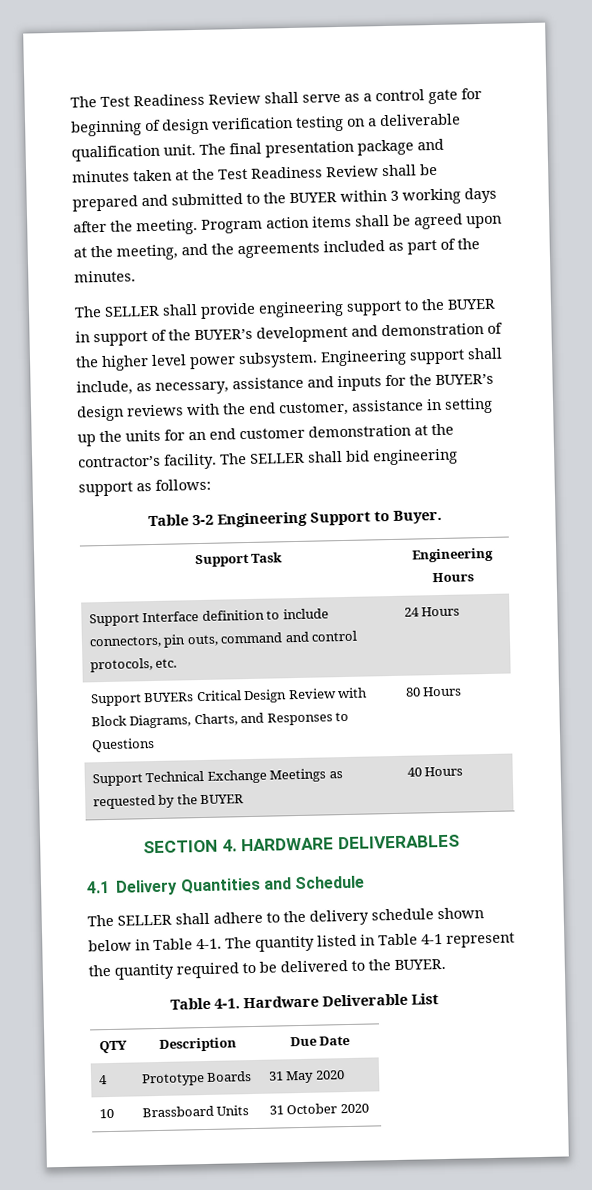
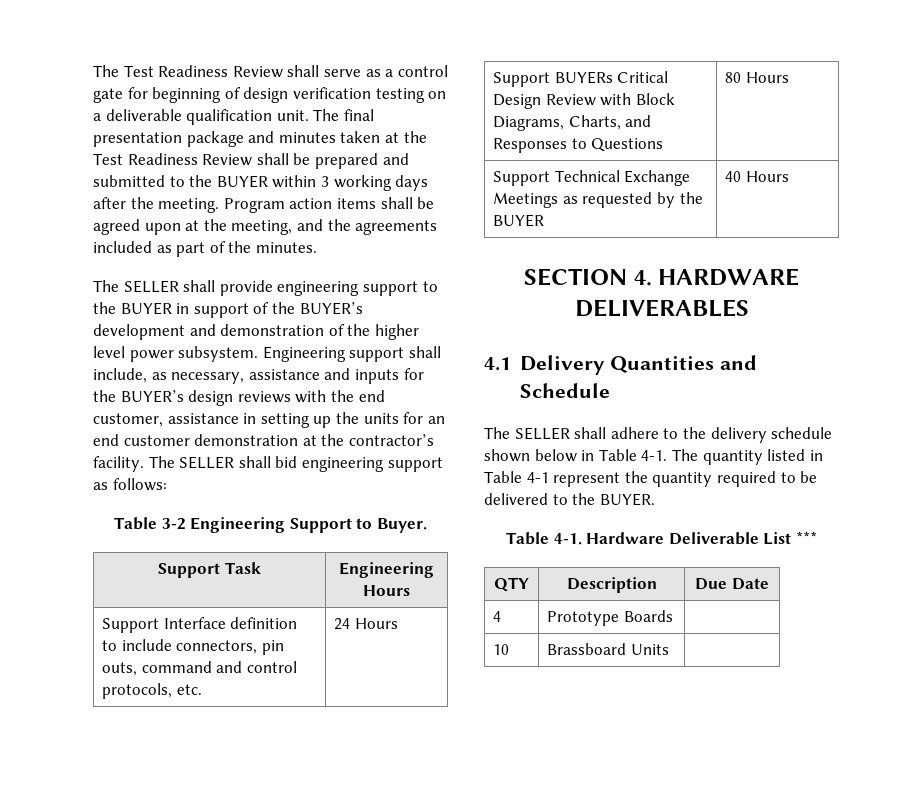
(439, 999) none -> [795,531,817,544] ***
[267,1070,345,1084] 31 May 2020 -> (673, 616) none
[268,1103,369,1115] 31 October 2020 -> (669, 649) none

